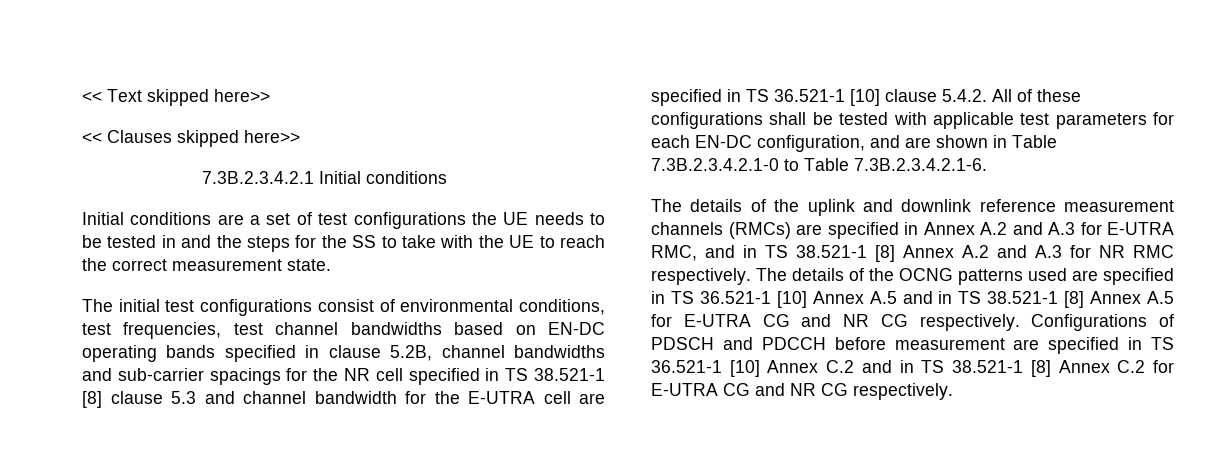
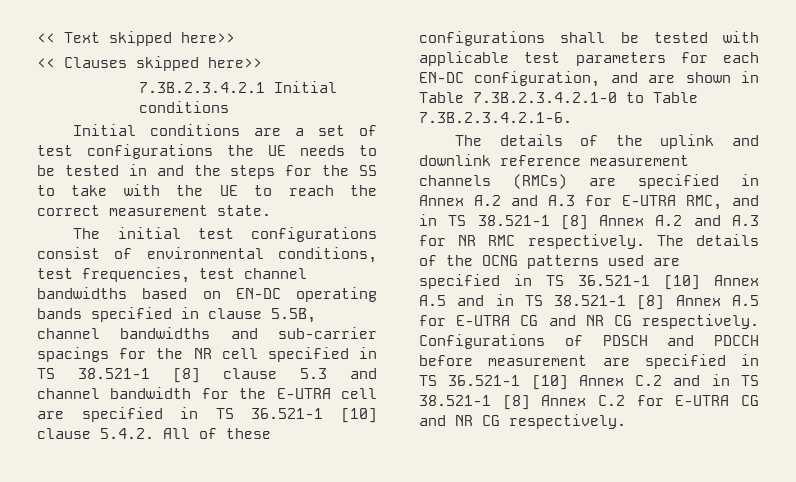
[390,345,433,361] 5.2B, -> [271,308,316,323] 5.5B,

